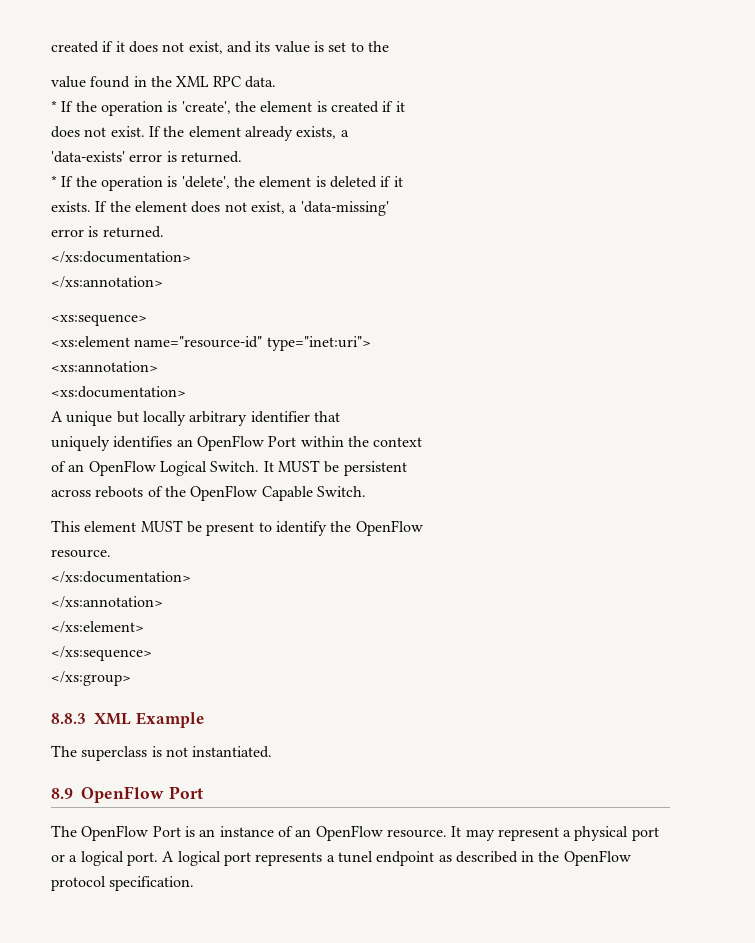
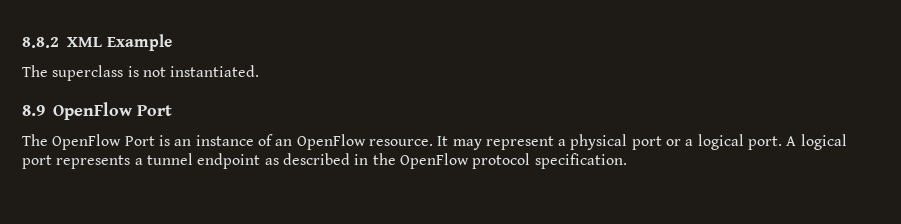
[51,41,389,54] [51,76,276,88] [51,100,405,116] [51,126,349,141] [51,151,242,163] [51,175,403,191] [51,201,389,216] [51,226,164,238] [51,251,191,263] [51,276,163,288] [51,314,147,326] [51,336,371,351] [51,361,158,372] [51,386,186,398] [51,411,340,426] [51,435,423,451] [51,460,407,476] [51,485,366,501] [51,520,423,536] [51,549,111,558] [51,571,191,583] [51,596,163,608] [51,621,144,633] [51,646,152,661] [51,671,131,686] [51,713,86,724] created if it does not exist, and its value is set to the // value found in the XML RPC data. // * If the operation is 'create', the element is created if it // does not exist. If the element already exists, a // 'data‑exists' error is returned. // * If the operation is 'delete', the element is deleted if it // exists. If the element does not exist, a 'data‑missing' // error is returned. // </xs:documentation> // </xs:annotation> // <xs:sequence> // <xs:element name="resource-id" type="inet:uri"> // <xs:annotation> // <xs:documentation> // A unique but locally arbitrary identifier that // uniquely identifies an OpenFlow Port within the context // of an OpenFlow Logical Switch. It MUST be persistent // across reboots of the OpenFlow Capable Switch. // This element MUST be present to identify the OpenFlow // resource. // </xs:documentation> // </xs:annotation> // </xs:element> // </xs:sequence> // </xs:group> // 8.8.3 -> [22,37,59,48] 8.8.2
[337,851,373,863] tunel -> [146,153,193,165] tunnel

